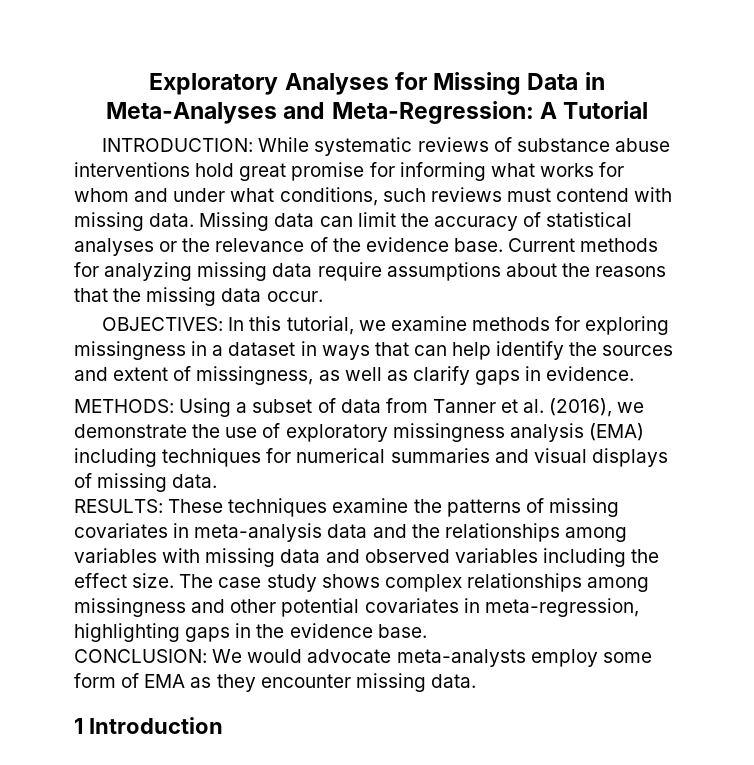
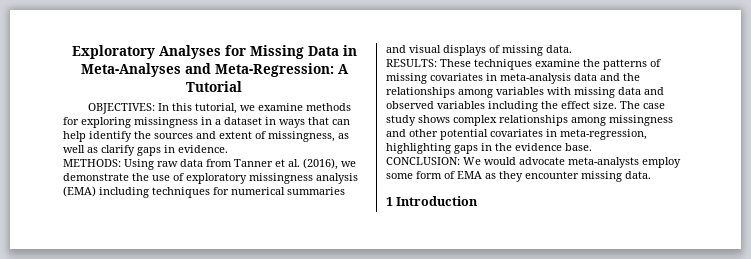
[102,137,670,156] [74,162,625,181] [74,187,673,206] [74,212,633,231] [74,237,659,256] [74,262,667,281] [74,287,323,306] // INTRODUCTION: While systematic reviews of substance abuse interventions hold great promise for informing what works for whom and under what conditions, such reviews must contend with missing data. Missing data can limit the accuracy of statistical analyses or the relevance of the evidence base. Current methods for analyzing missing data require assumptions about the reasons that the missing data occur. -> (242, 86) none
[236,398,336,413] a subset of -> [157,161,178,167] raw

